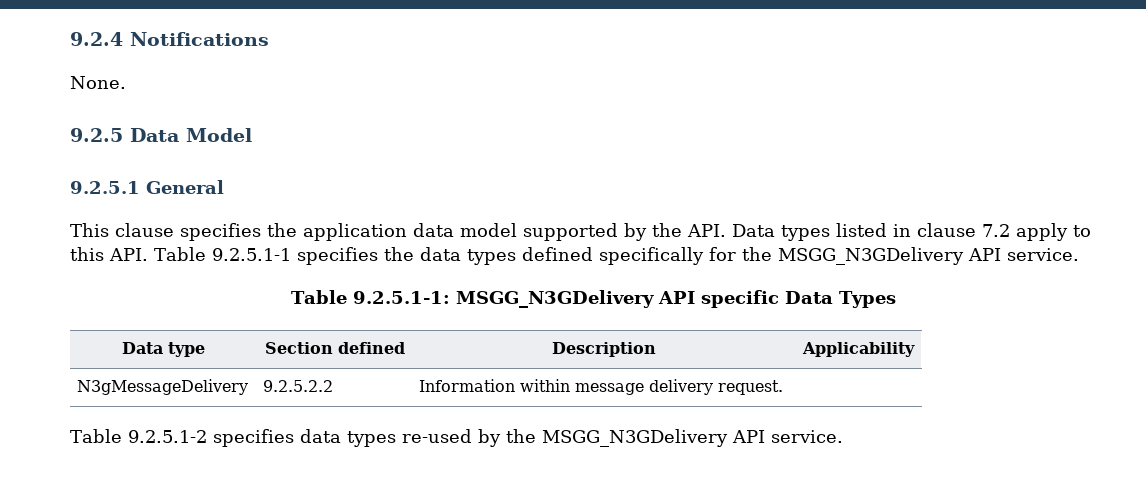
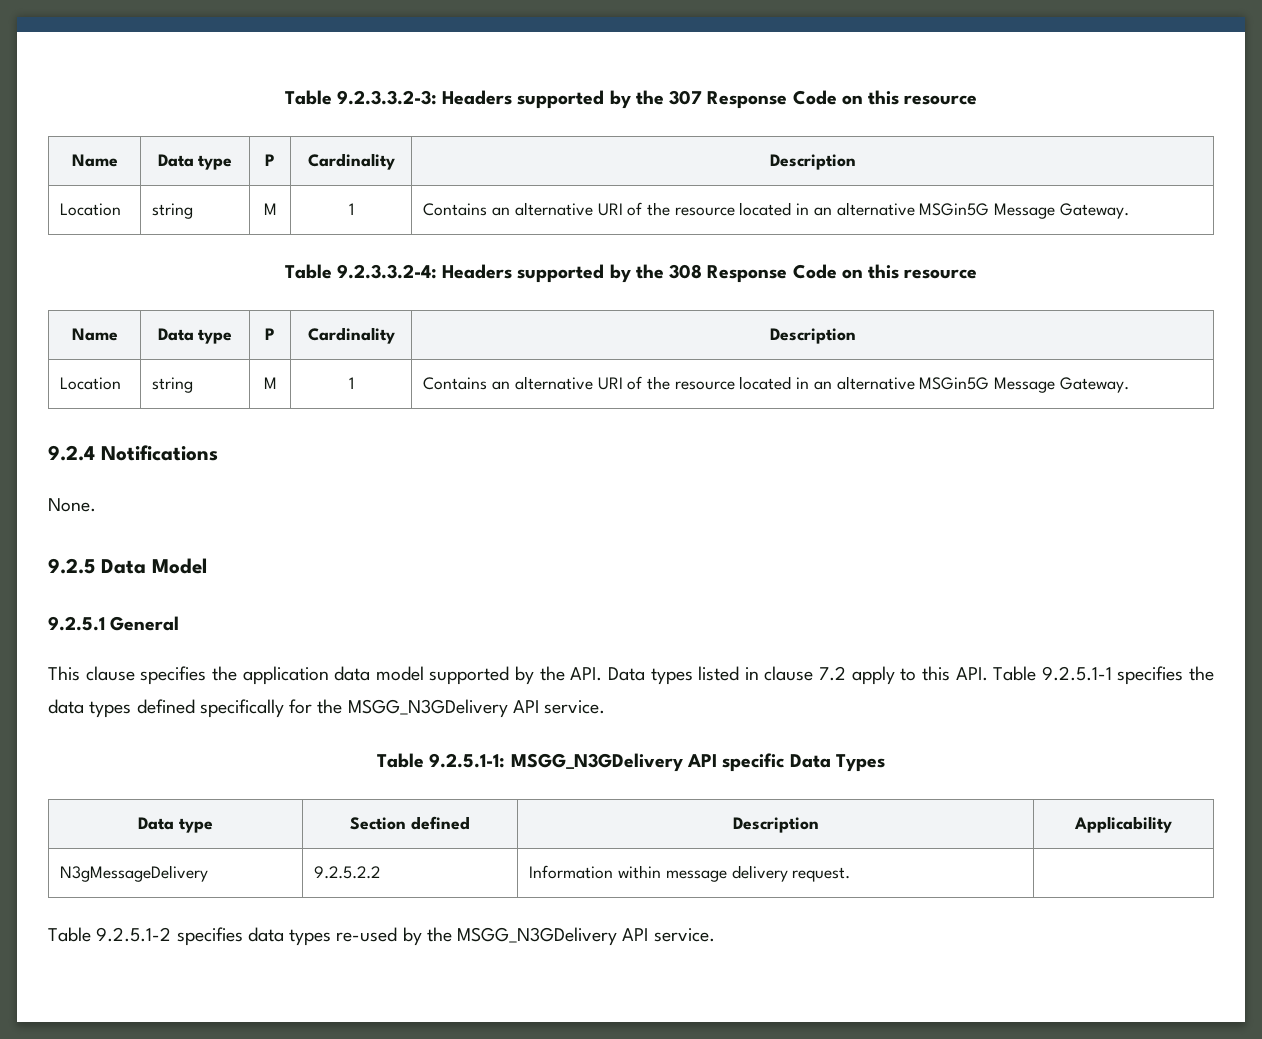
(70, 39) none -> [284,90,978,109] [71,154,118,167] [157,154,233,170] [265,154,275,166] [307,153,395,170] [769,154,856,170] [60,203,122,216] [152,203,194,219] [263,203,277,215] [348,203,354,215] [423,202,1129,219] [284,264,978,283] [71,328,118,341] [157,328,233,344] [265,328,275,340] [307,327,395,344] [769,328,856,344] [60,377,122,390] [152,377,194,393] [263,377,277,389] [348,377,354,389] [423,376,1129,393] Table 9.2.3.3.2-3: Headers supported by the 307 Response Code on this resource // Name | Data type | P | Cardinality | Description // Location | string | M | 1 | Contains an alternative URI of the resource located in an alternative MSGin5G Message Gateway. // Table 9.2.3.3.2-4: Headers supported by the 308 Response Code on this resource // Name | Data type | P | Cardinality | Description // Location | string | M | 1 | Contains an alternative URI of the resource located in an alternative MSGin5G Message Gateway. //

